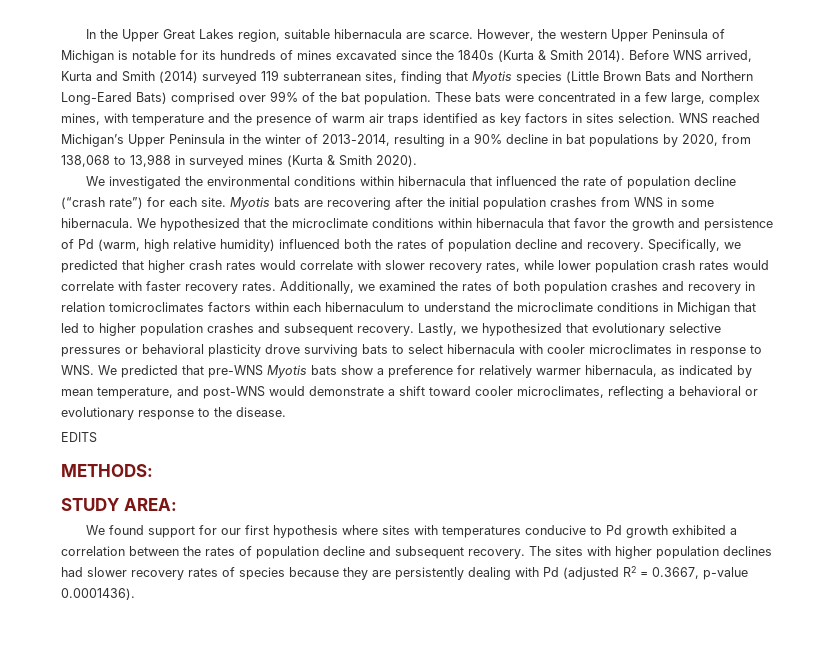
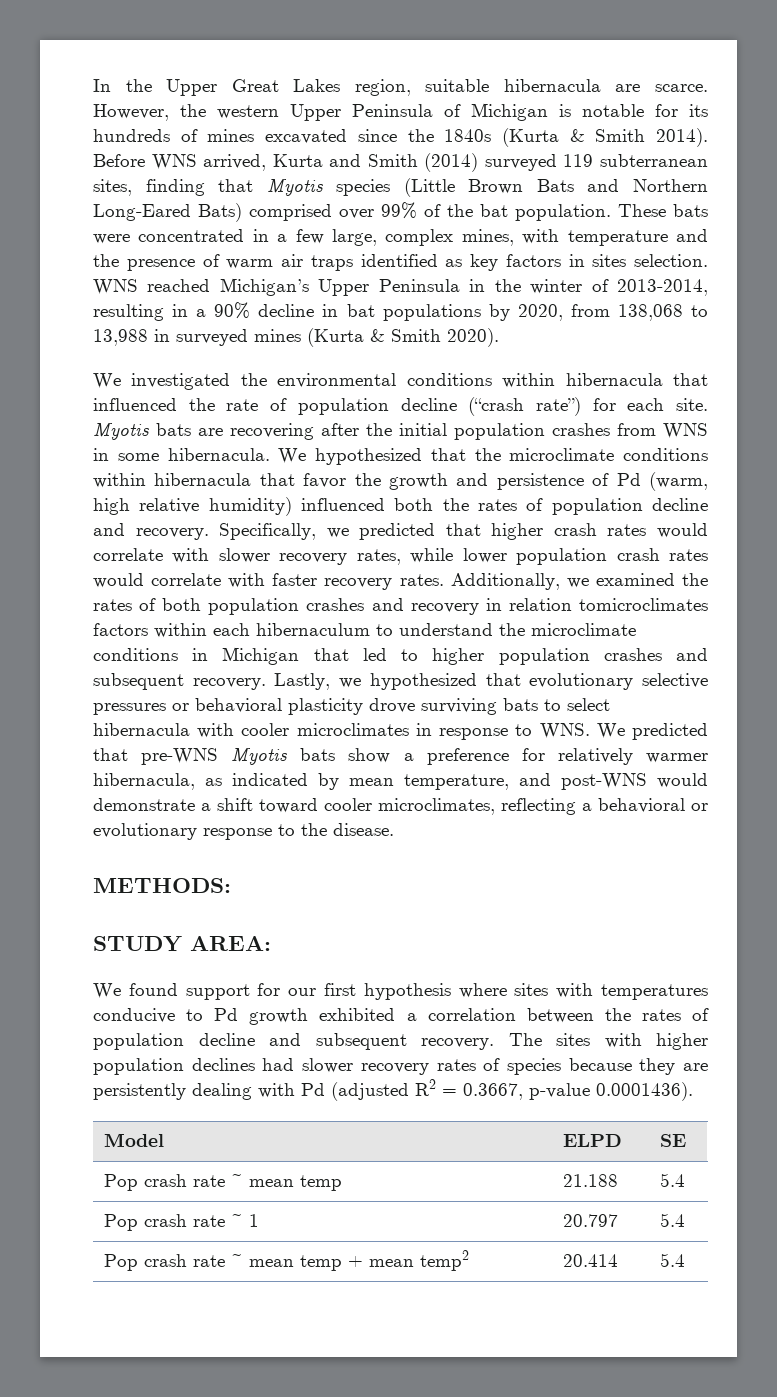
[61,432,97,443] // EDITS -> (394, 829) none
(135, 594) none -> [104,1133,165,1147] [563,1134,623,1147] [660,1134,687,1147] [104,1174,343,1191] [563,1174,619,1187] [660,1173,686,1187] [104,1214,260,1231] [563,1214,619,1227] [660,1213,686,1227] [104,1250,470,1271] [563,1254,619,1267] [660,1253,686,1267] // Model | ELPD | SE // Pop crash rate ~ mean temp | 21.188 | 5.4 // Pop crash rate ~ 1 | 20.797 | 5.4 // Pop crash rate ~ mean temp + mean temp2 | 20.414 | 5.4

